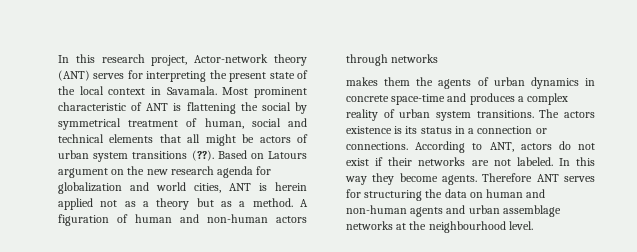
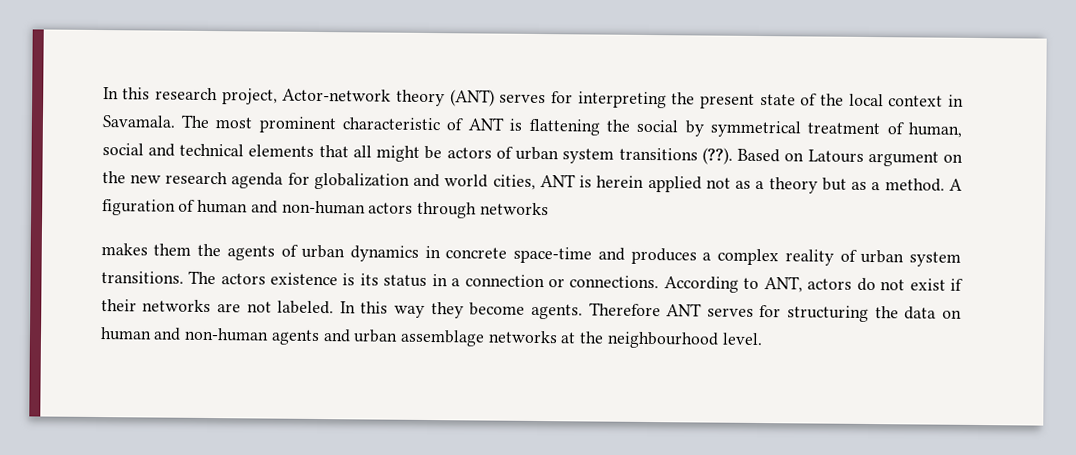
[222,87,249,95] Most -> [181,114,253,129] The most

